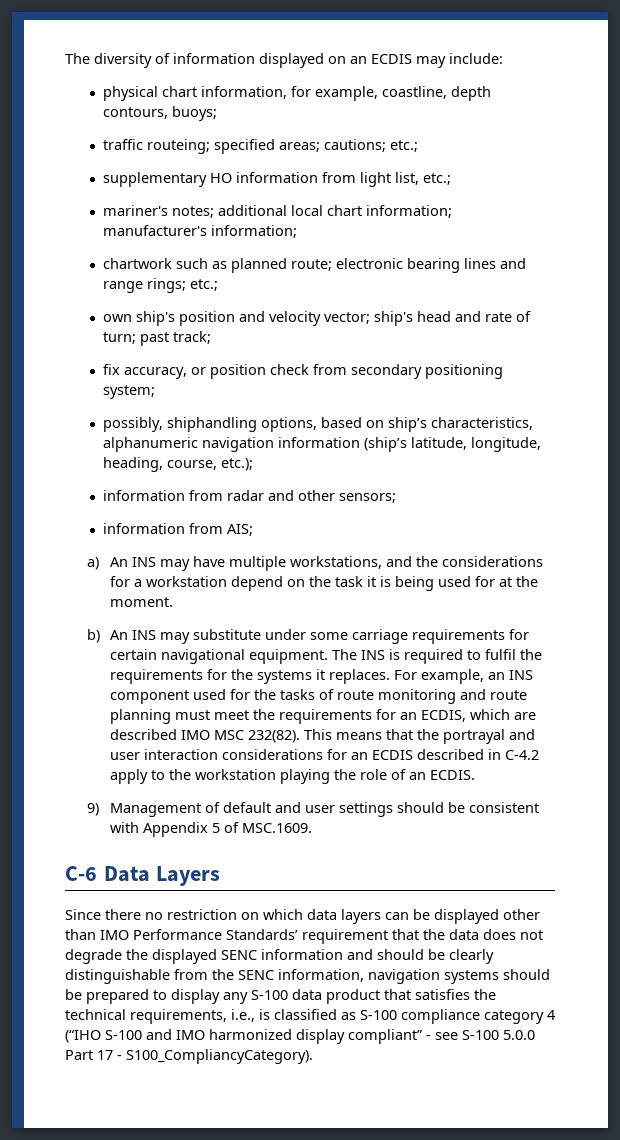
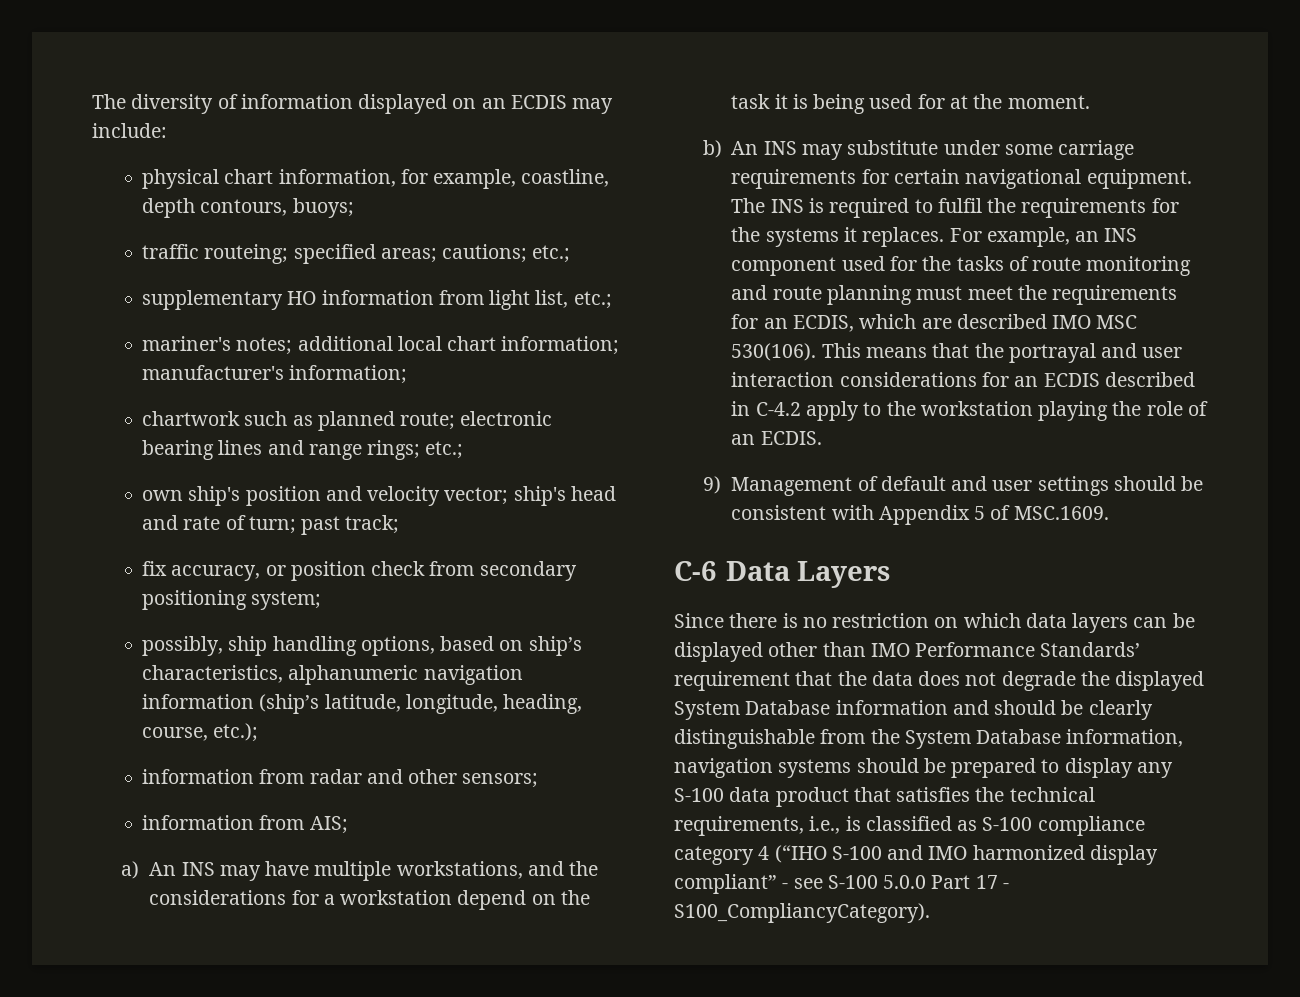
[167,417,258,432] shiphandling -> [228,636,357,656] ship handling
[247,730,300,743] 232(82). -> [731,343,817,361] 530(106).
(141, 914) none -> [782,613,798,628] is
[221,950,257,960] SENC -> [674,700,831,720] System Database
[238,970,274,980] SENC -> [904,729,1062,749] System Database

